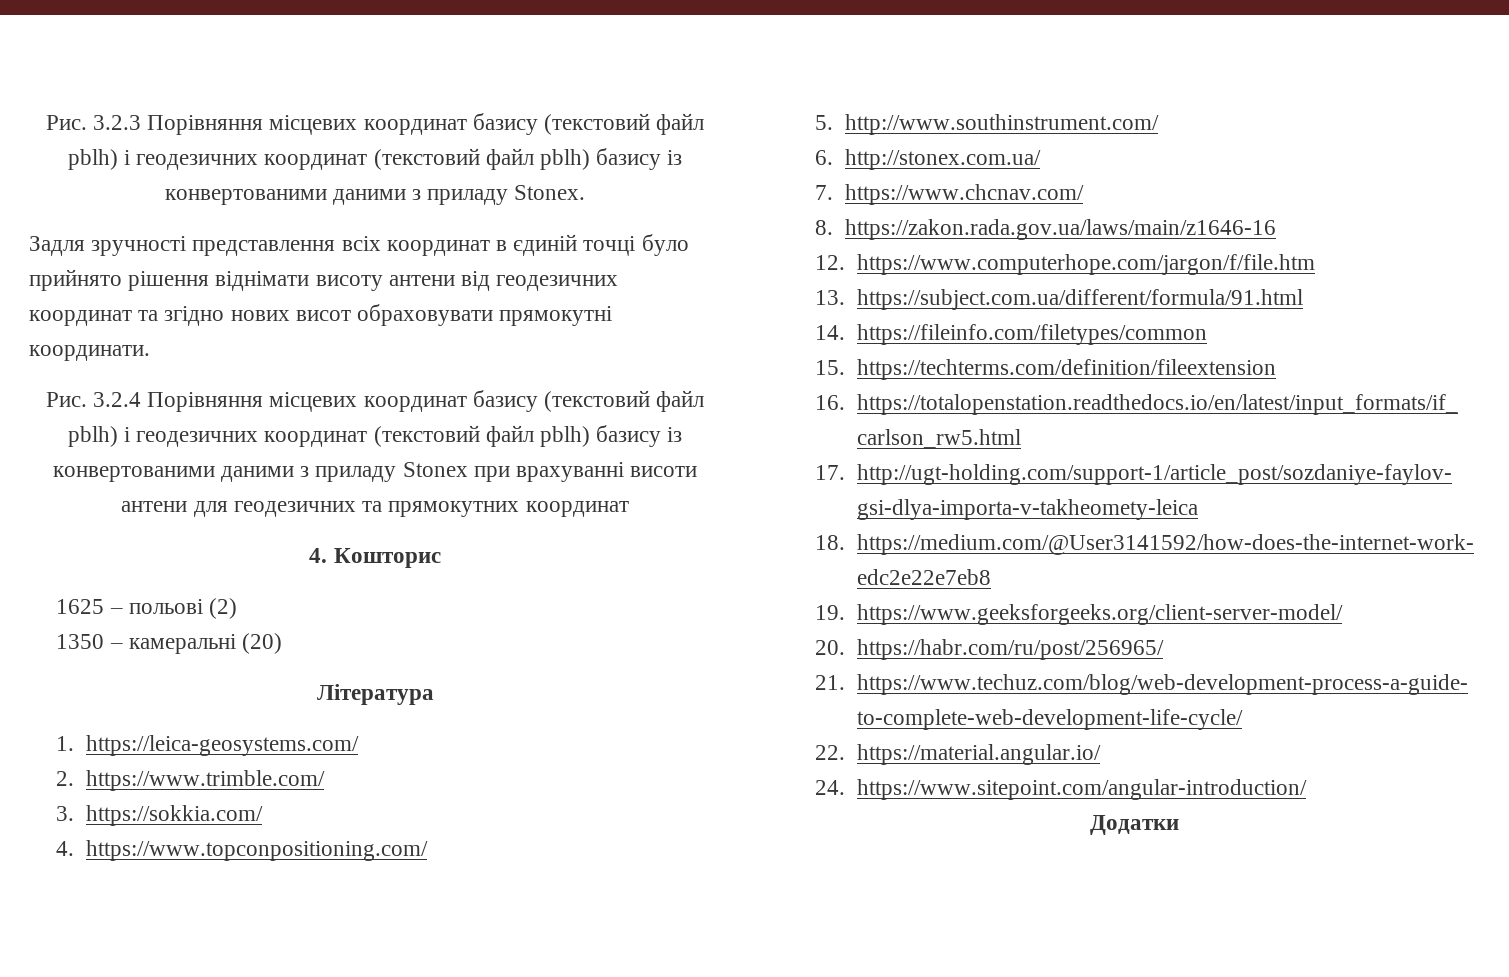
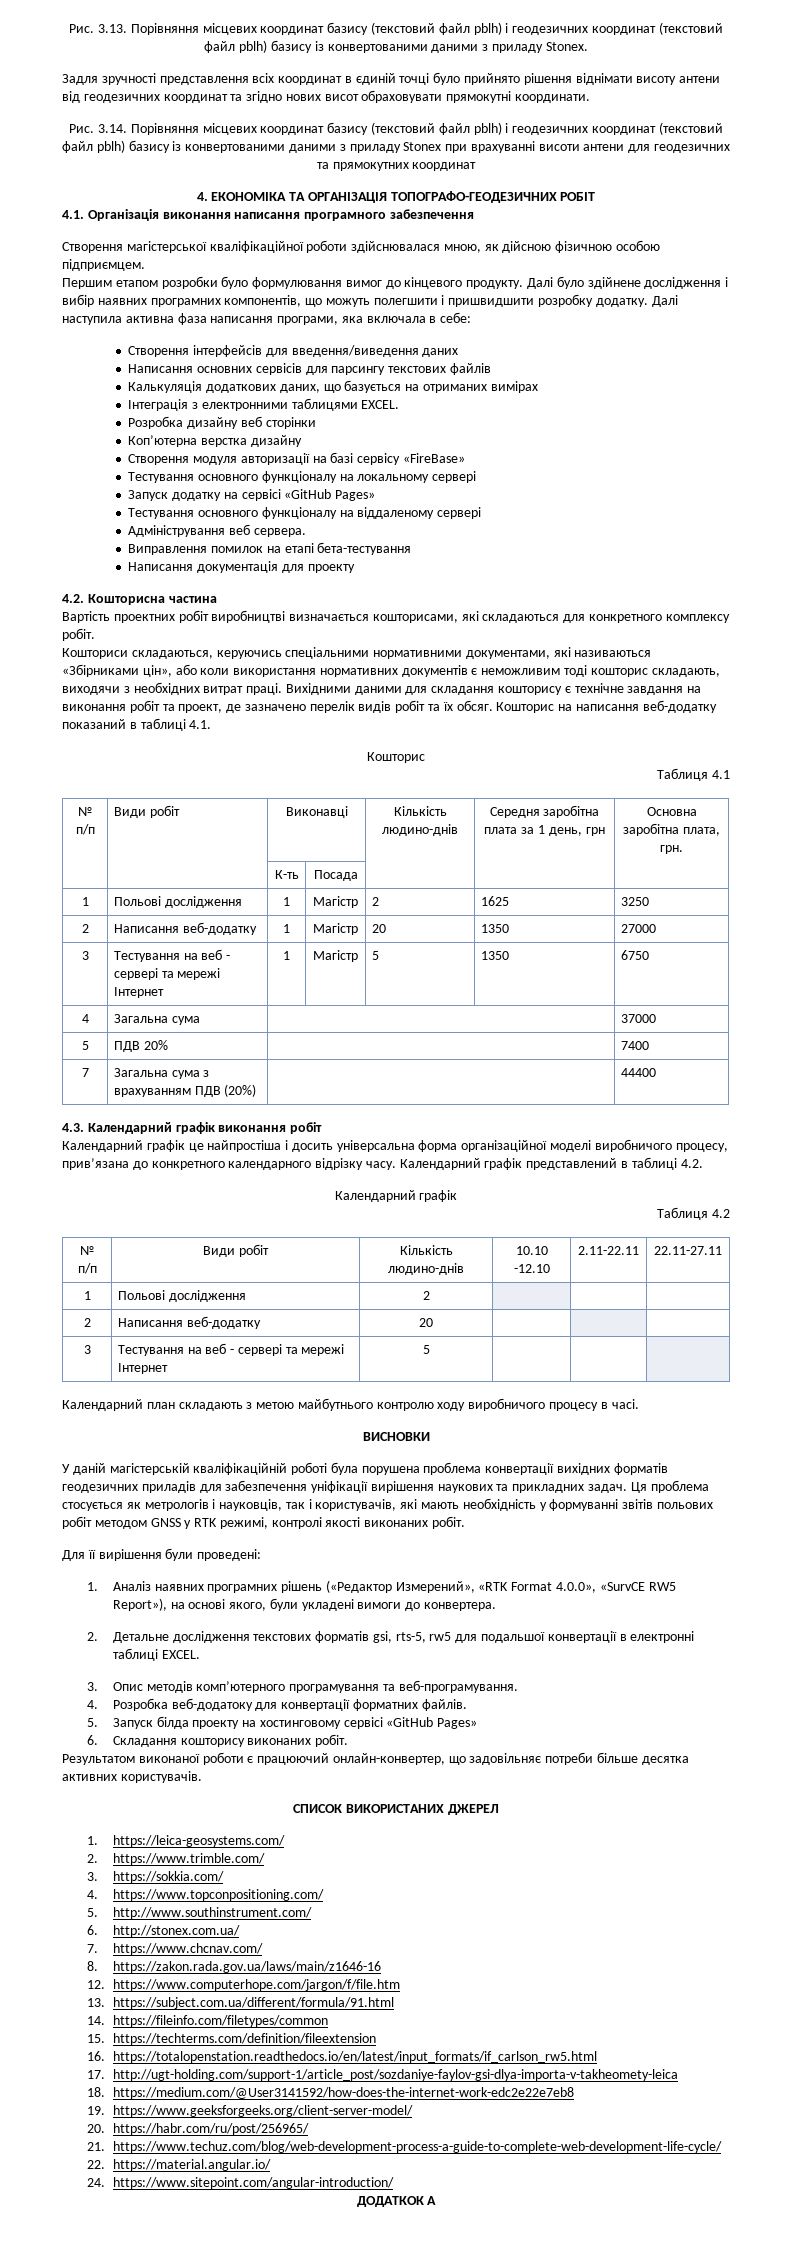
[45,115,141,130] Рис. 3.2.3 -> [69,24,128,33] Рис. 3.13.
[92,392,141,407] 3.2.4 -> [98,124,128,133] 3.14.
[333,548,441,568] [56,598,238,619] [56,633,283,654] [316,684,434,705] Кошторис // 1625 – польові (2) // 1350 – камеральні (20) // Література -> [211,191,596,203] [62,209,474,221] [62,240,661,253] [62,259,145,271] [62,276,729,289] [62,294,678,307] [62,312,472,325] [128,345,459,357] [128,363,491,375] [128,380,538,393] [128,398,400,411] [128,416,316,429] [128,435,302,447] [128,452,465,465] [128,471,477,483] [128,489,376,501] [128,507,482,519] [128,524,306,537] [128,542,412,555] [128,561,355,573] [62,594,217,605] [62,610,730,623] [62,628,95,641] [62,647,652,659] [62,664,720,677] [62,682,702,695] [62,700,717,713] [62,718,212,731] [367,752,425,763] [657,768,730,781] [78,807,92,816] [75,824,95,835] [113,805,180,818] [285,806,348,818] [393,806,447,816] [382,824,458,836] [489,805,600,818] [484,825,605,836] [646,807,697,816] [623,823,720,836] [660,845,683,854] [274,870,299,879] [313,870,358,881] [81,897,89,906] [113,896,242,908] [283,897,290,906] [313,896,358,908] [371,897,379,906] [480,896,509,906] [620,897,649,906] [81,924,89,933] [113,922,257,935] [283,924,290,933] [313,923,358,935] [371,924,386,933] [480,924,509,933] [620,924,656,933] [81,951,89,960] [113,949,231,962] [113,968,221,980] [113,987,164,998] [283,951,290,960] [313,950,358,962] [371,951,379,960] [480,951,509,960] [620,950,649,960] [81,1014,89,1023] [113,1014,200,1025] [620,1014,656,1023] [81,1041,89,1050] [113,1040,168,1052] [620,1041,649,1050] [81,1068,89,1077] [113,1068,210,1079] [113,1084,257,1097] [620,1068,656,1077] [62,1122,323,1134] [62,1139,728,1152] [62,1157,703,1170] [334,1190,458,1202] [657,1207,730,1220] [80,1246,94,1255] [77,1263,97,1274] [203,1244,269,1257] [399,1245,453,1255] [388,1263,464,1275] [515,1246,548,1255] [513,1264,550,1273] [578,1246,639,1255] [654,1246,722,1255] [83,1291,91,1300] [117,1290,246,1302] [422,1291,430,1300] [83,1318,91,1327] [117,1316,261,1329] [419,1318,433,1327] [83,1345,91,1354] [117,1343,345,1356] [117,1363,168,1374] [422,1345,430,1354] [62,1398,639,1411] [362,1432,430,1441] [62,1462,668,1475] [62,1480,709,1493] [62,1498,713,1511] [62,1516,466,1529] [62,1548,262,1561] [87,1580,676,1593] [112,1598,497,1611] [87,1631,695,1643] [112,1648,200,1661] [87,1680,518,1693] [87,1698,467,1711] [87,1716,478,1729] [87,1734,349,1747] [62,1752,689,1765] [62,1771,202,1783] [293,1804,499,1815] ЕКОНОМІКА ТА ОРГАНІЗАЦІЯ ТОПОГРАФО-ГЕОДЕЗИЧНИХ РОБІТ // 4.1. Організація виконання написання програмного забезпечення // Створення магістерської кваліфікаційної роботи здійснювалася мною, як дійсною фізичною особою підприємцем. // Першим етапом розробки було формулювання вимог до кінцевого продукту. Далі було здійнене дослідження і вибір наявних програмних компонентів, що можуть полегшити і пришвидшити розробку додатку. Далі наступила активна фаза написання програми, яка включала в себе: // Створення інтерфейсів для введення/виведення даних // Написання основних сервісів для парсингу текстових файлів // Калькуляція додаткових даних, що базується на отриманих вимірах // Інтеграція з електронними таблицями EXCEL. // Розробка дизайну веб сторінки // Коп’ютерна верстка дизайну // Створення модуля авторизації на базі сервісу «FireBase» // Тестування основного функціоналу на локальному сервері // Запуск додатку на сервісі «GitHub Pages» // Тестування основного функціоналу на віддаленому сервері // Адміністрування веб сервера. // Виправлення помилок на етапі бета-тестування // Написання документація для проекту // 4.2. Кошторисна частина // Вартість проектних робіт виробництві визначається кошторисами, які складаються для конкретного комплексу робіт. // Кошториси складаються, керуючись спеціальними нормативними документами, які називаються «Збірниками цін», або коли використання нормативних документів є неможливим тоді кошторис складають, виходячи з необхідних витрат праці. Вихідними даними для складання кошторису є технічне завдання на виконання робіт та проект, де зазначено перелік видів робіт та їх обсяг. Кошторис на написання веб-додатку показаний в таблиці 4.1. // Кошторис // Таблиця 4.1 // № п/п | Види робіт | Виконавці | Кількість людино-днів | Середня заробітна плата за 1 день, грн | Основна заробітна плата, грн. // | | К-ть | Посада | | | // 1 | Польові дослідження | 1 | Магістр | 2 | 1625 | 3250 // 2 | Написання веб-додатку | 1 | Магістр | 20 | 1350 | 27000 // 3 | Тестування на веб - сервері та мережі Інтернет | 1 | Магістр | 5 | 1350 | 6750 // 4 | Загальна сума | | 37000 // 5 | ПДВ 20% | | 7400 // 7 | Загальна сума з врахуванням ПДВ (20%) | | 44400 // 4.3. Календарний графік виконання робіт // Календарний графік це найпростіша і досить універсальна форма організаційної моделі виробничого процесу, прив’язана до конкретного календарного відрізку часу. Календарний графік представлений в таблиці 4.2. // Календарний графік // Таблиця 4.2 // № п/п | Види робіт | Кількість людино-днів | 10.10 -12.10 | 2.11-22.11 | 22.11-27.11 // 1 | Польові дослідження | 2 | | | // 2 | Написання веб-додатку | 20 | | | // 3 | Тестування на веб - сервері та мережі Інтернет | 5 | | | // Календарний план складають з метою майбутнього контролю ходу виробничого процесу в часі. // ВИСНОВКИ // У даній магістерській кваліфікаційній роботі була порушена проблема конвертації вихідних форматів геодезичних приладів для забезпечення уніфікації вирішення наукових та прикладних задач. Ця проблема стосується як метрологів і науковців, так і користувачів, які мають необхідність у формуванні звітів польових робіт методом GNSS у RTK режимі, контролі якості виконаних робіт. // Для її вирішення були проведені: // 1. Аналіз наявних програмних рішень («Редактор Измерений», «RTK Format 4.0.0», «SurvCE RW5 Report»), на основі якого, були укладені вимоги до конвертера. // 2. Детальне дослідження текстових форматів gsi, rts-5, rw5 для подальшої конвертації в електронні таблиці EXCEL. // 3. Опис методів комп’ютерного програмування та веб-програмування. // 4. Розробка веб-додатоку для конвертації форматних файлів. // 5. Запуск білда проекту на хостинговому сервісі «GitHub Pages» // 6. Складання кошторису виконаних робіт. // Результатом виконаної роботи є працюючий онлайн-конвертер, що задовільняє потреби більше десятка активних користувачів. // СПИСОК ВИКОРИСТАНИХ ДЖЕРЕЛ
[1089,815,1179,835] Додатки -> [356,2196,437,2207] ДОДАТКОК А

